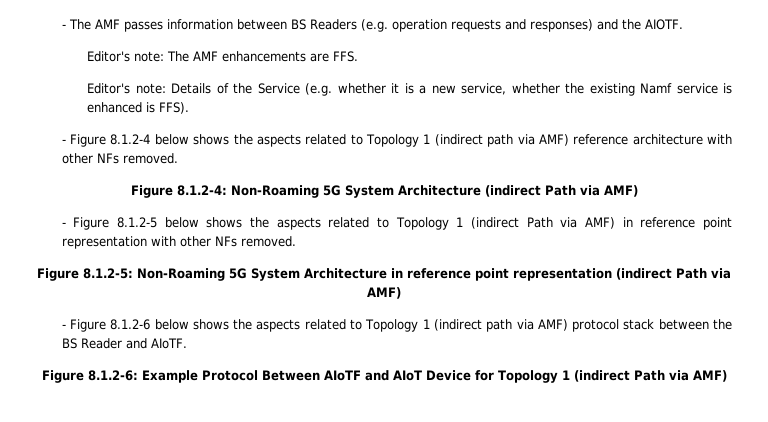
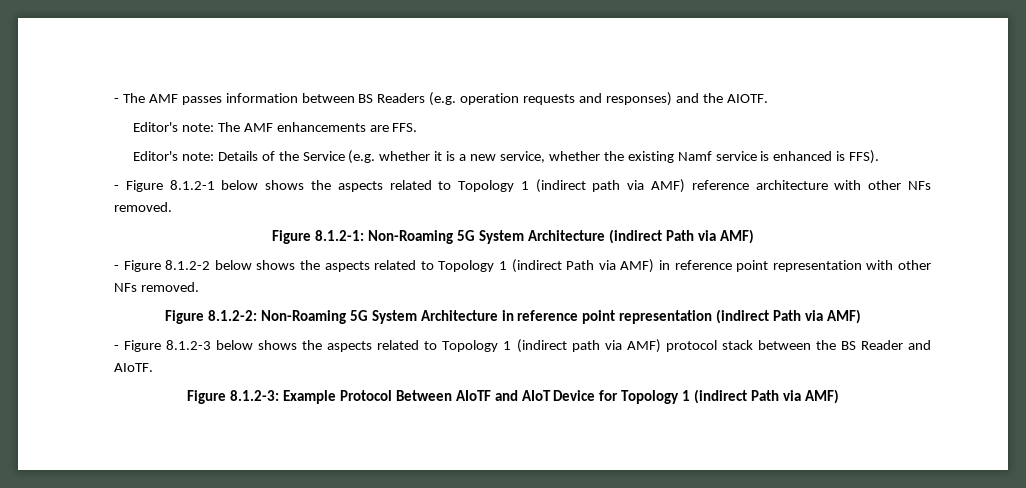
[110,134,151,145] 8.1.2-4 -> [169,180,215,190] 8.1.2-1
[176,185,227,196] 8.1.2-4: -> [315,230,365,241] 8.1.2-1:
[116,217,157,228] 8.1.2-5 -> [165,260,211,270] 8.1.2-2
[83,268,133,279] 8.1.2-5: -> [207,310,257,321] 8.1.2-2:
[110,319,151,330] 8.1.2-6 -> [166,340,212,350] 8.1.2-3
[87,370,138,381] 8.1.2-6: -> [230,390,280,401] 8.1.2-3:

